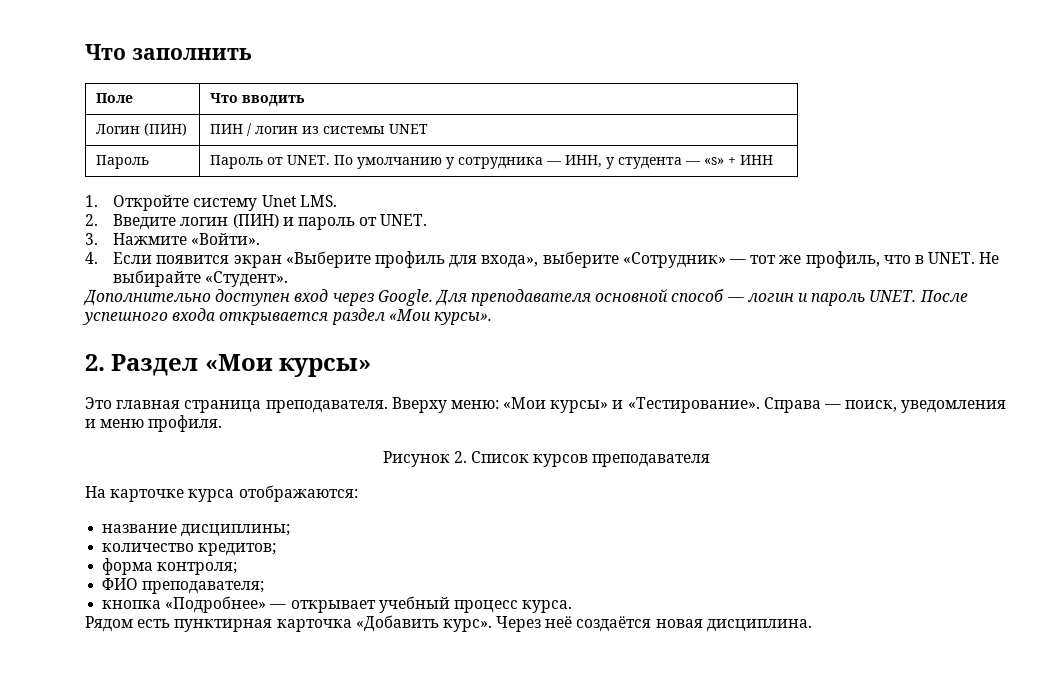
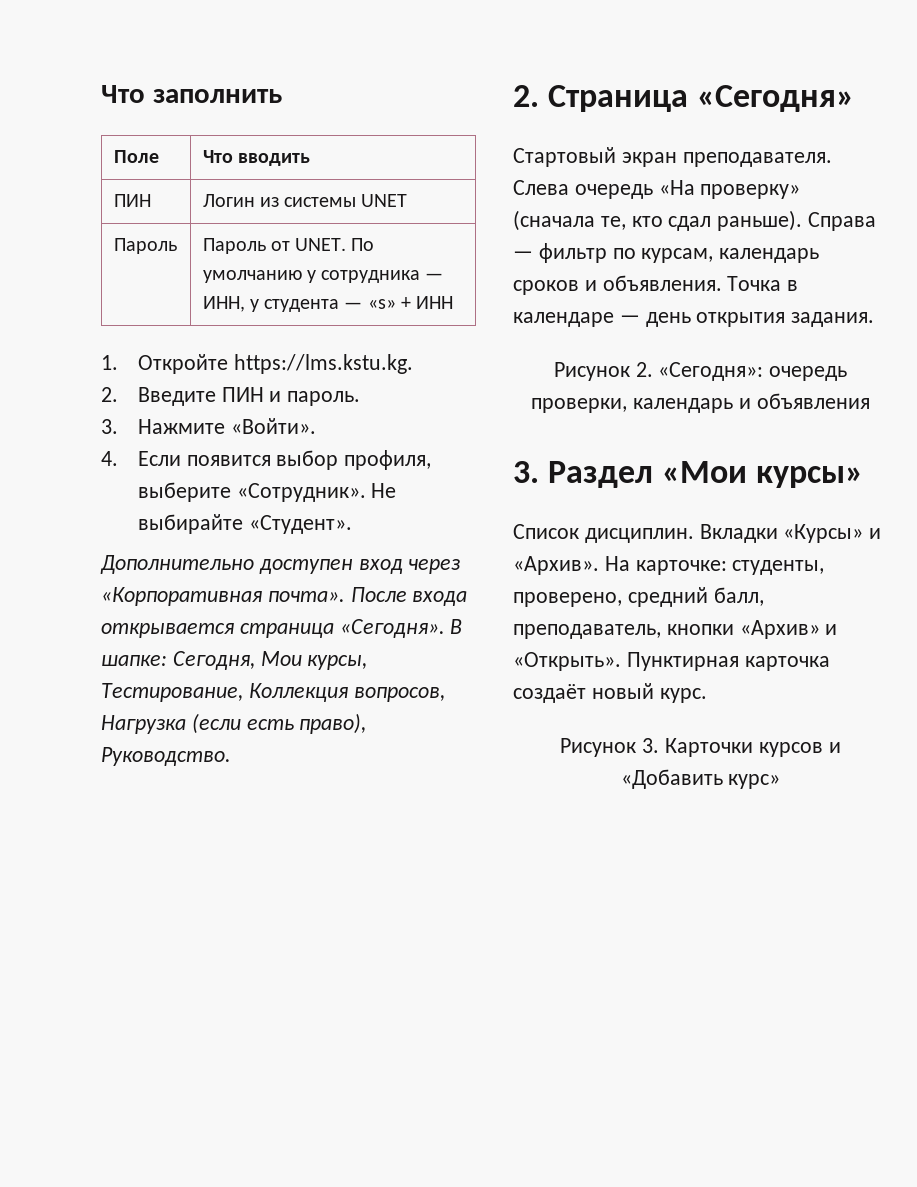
[95,123,187,136] [209,123,298,136] Логин (ПИН) | ПИН / логин -> [113,194,151,207] [202,194,255,207] ПИН | Логин
[193,195,337,211] систему Unet LMS. -> [233,354,413,374] https://lms.kstu.kg.
[180,214,428,230] логин (ПИН) и пароль от UNET. -> [221,387,361,406] ПИН и пароль.
[233,251,976,268] экран «Выберите профиль для входа», выберите «Сотрудник» — тот же профиль, что в UNET. -> [276,450,432,470] [137,482,366,502] выбор профиля, выберите «Сотрудник».
[377,289,968,306] [82,308,492,325] [85,354,372,377] [85,397,1007,413] [85,415,223,432] [382,451,711,467] [85,485,358,502] [102,524,291,537] [102,543,277,556] [102,558,238,575] [102,578,265,594] [102,596,573,613] [85,615,812,632] Google. Для преподавателя основной способ — логин и пароль UNET. После успешного входа открывается раздел «Мои курсы». // 2. Раздел «Мои курсы» // Это главная страница преподавателя. Вверху меню: «Мои курсы» и «Тестирование». Справа — поиск, уведомления и меню профиля. // Рисунок 2. Список курсов преподавателя // На карточке курса отображаются: // название дисциплины; // количество кредитов; // форма контроля; // ФИО преподавателя; // кнопка «Подробнее» — открывает учебный процесс курса. // Рядом есть пунктирная карточка «Добавить курс». Через неё создаётся новая дисциплина. -> [101,587,468,606] [101,619,463,638] [101,651,368,670] [101,683,445,702] [101,713,367,734] [101,747,231,766] [513,85,855,112] [513,147,832,167] [513,180,801,199] [513,210,877,231] [513,243,820,263] [513,275,799,295] [513,312,875,327] [553,362,848,381] [531,393,870,413] [513,461,864,488] [513,524,882,543] [513,556,825,575] [513,587,764,607] [513,620,838,639] [513,652,830,671] [513,683,707,703] [560,738,841,757] [620,769,781,789] «Корпоративная почта». После входа открывается страница «Сегодня». В шапке: Сегодня, Мои курсы, Тестирование, Коллекция вопросов, Нагрузка (если есть право), Руководство. // 2. Страница «Сегодня» // Стартовый экран преподавателя. Слева очередь «На проверку» (сначала те, кто сдал раньше). Справа — фильтр по курсам, календарь сроков и объявления. Точка в календаре — день открытия задания. // Рисунок 2. «Сегодня»: очередь проверки, календарь и объявления // 3. Раздел «Мои курсы» // Список дисциплин. Вкладки «Курсы» и «Архив». На карточке: студенты, проверено, средний балл, преподаватель, кнопки «Архив» и «Открыть». Пунктирная карточка создаёт новый курс. // Рисунок 3. Карточки курсов и «Добавить курс»

